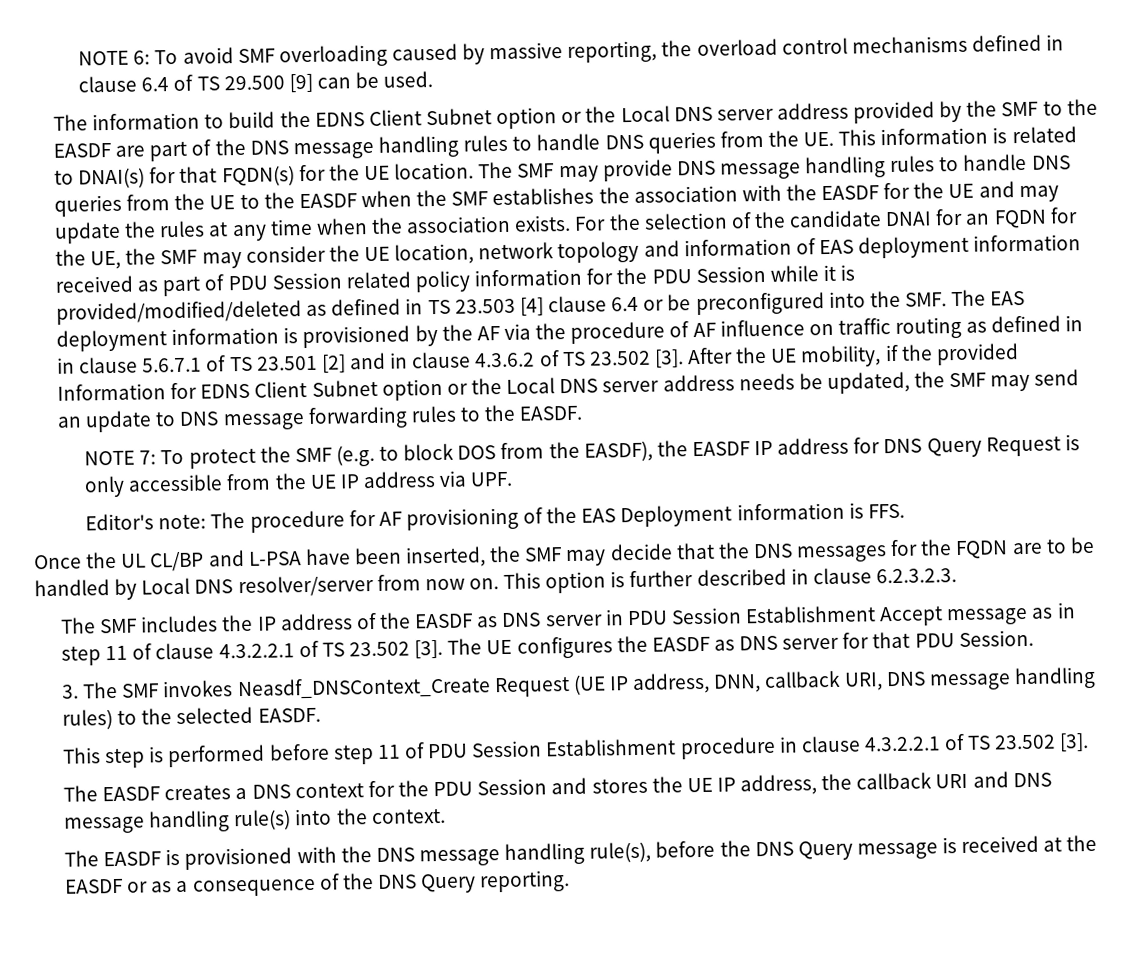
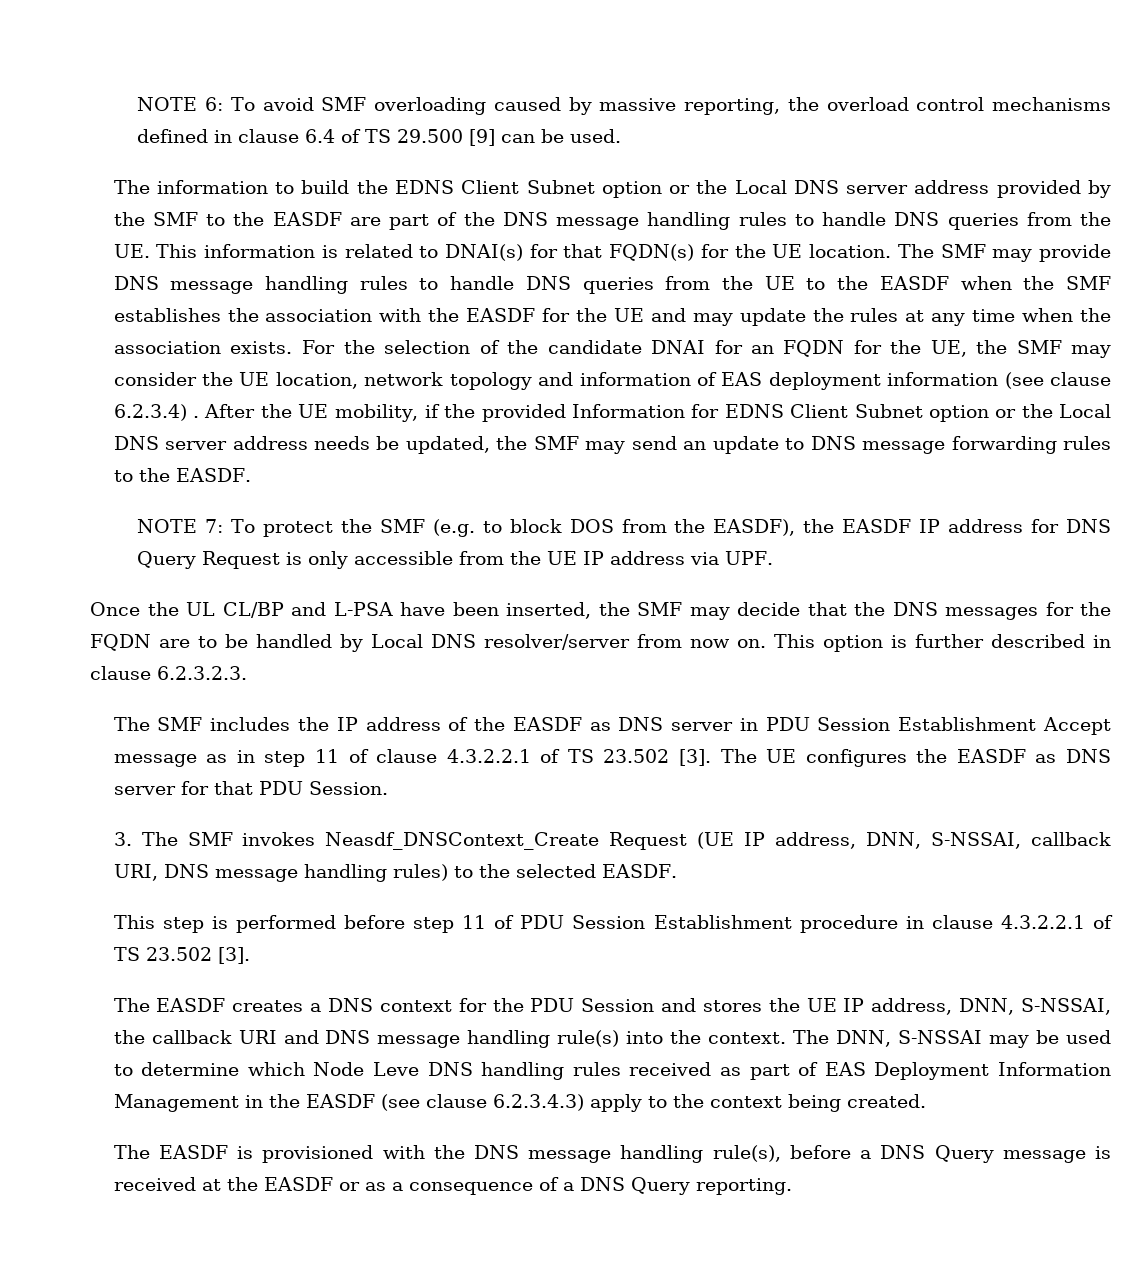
[55,264,856,297] [56,289,1026,325] [56,315,1084,352] [57,349,684,374] received as part of PDU Session related policy information for the PDU Session while it is provided/modified/deleted as defined in TS 23.503 [4] clause 6.4 or be preconfigured into the SMF. The EAS deployment information is provisioned by the AF via the procedure of AF influence on traffic routing as defined in in clause 5.6.7.1 of TS 23.501 [2] and in clause 4.3.6.2 of TS 23.502 [3]. -> [1004,372,1111,389] [113,404,200,421] (see clause 6.2.3.4) .
[85,502,905,533] // Editor's note: The procedure for AF provisioning of the EAS Deployment information is FFS. -> (774, 558) none
(762, 683) none -> [931,832,1022,849] S-NSSAI,
(818, 785) none -> [959,998,1111,1015] DNN, S-NSSAI,
(446, 816) none -> [793,1030,1111,1048] [113,1062,1112,1080] [113,1094,926,1112] The DNN, S-NSSAI may be used to determine which Node Leve DNS handling rules received as part of EAS Deployment Information Management in the EASDF (see clause 6.2.3.4.3) apply to the context being created.
[719,840,751,857] the -> [860,1150,872,1159] a
[341,873,374,890] the -> [562,1182,574,1191] a

